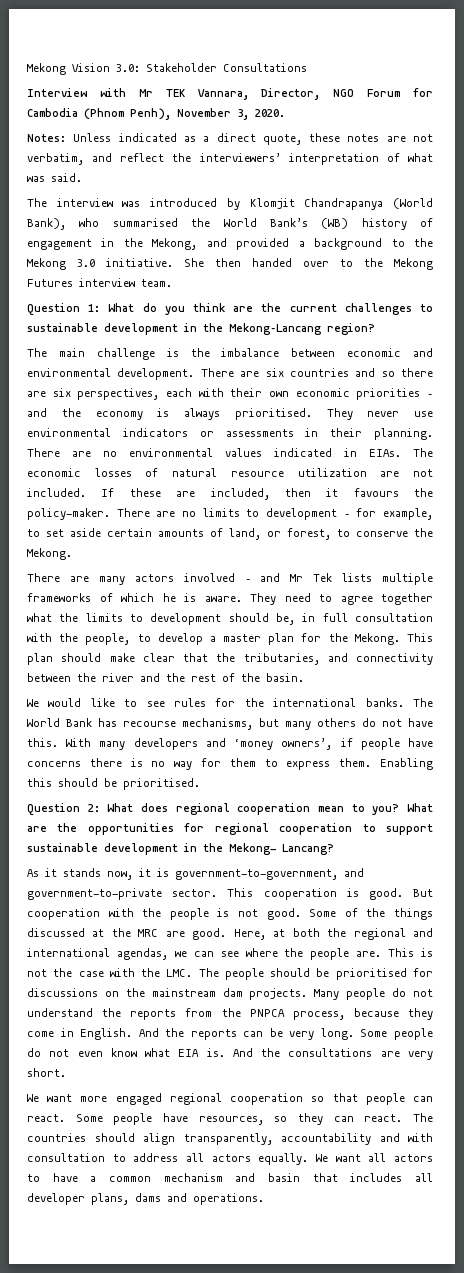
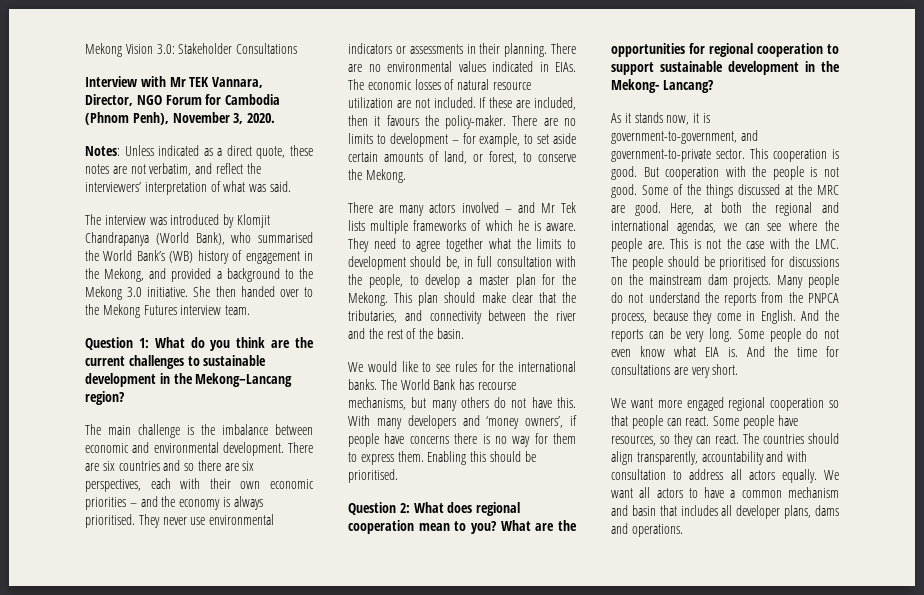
(281, 1052) none -> [797,346,839,357] time for

